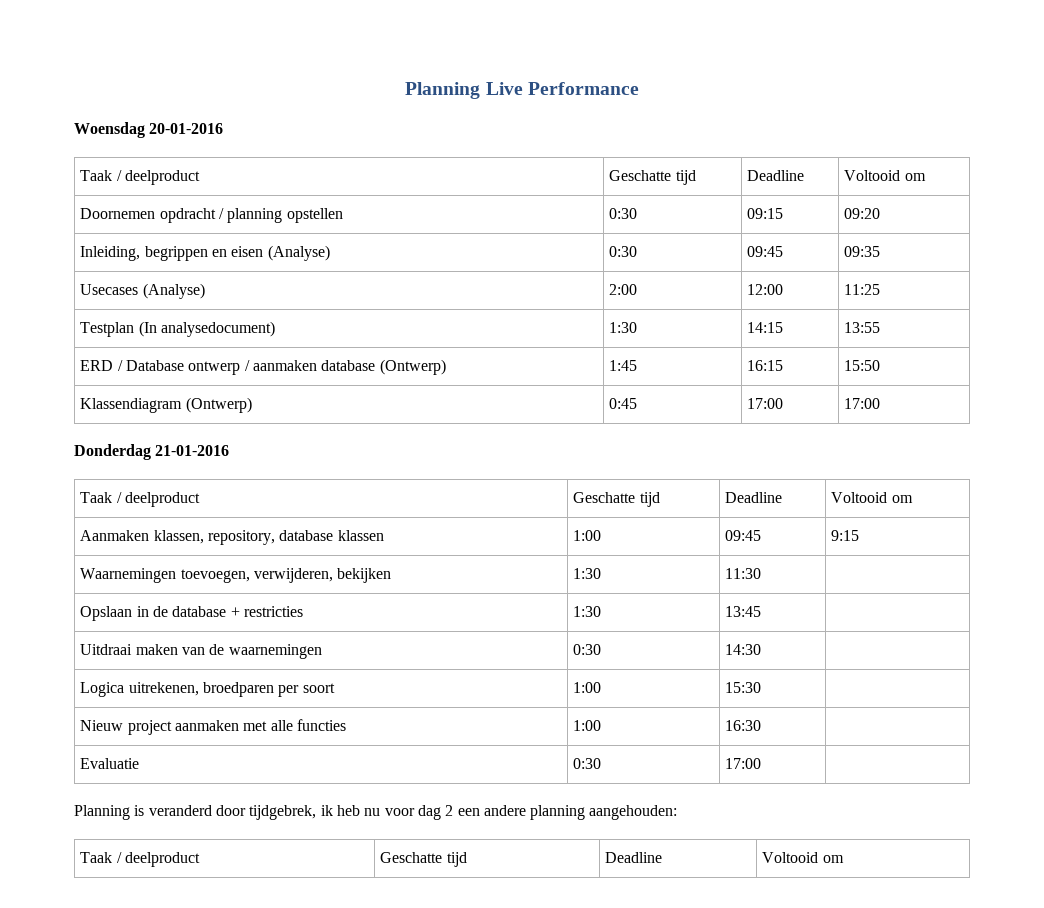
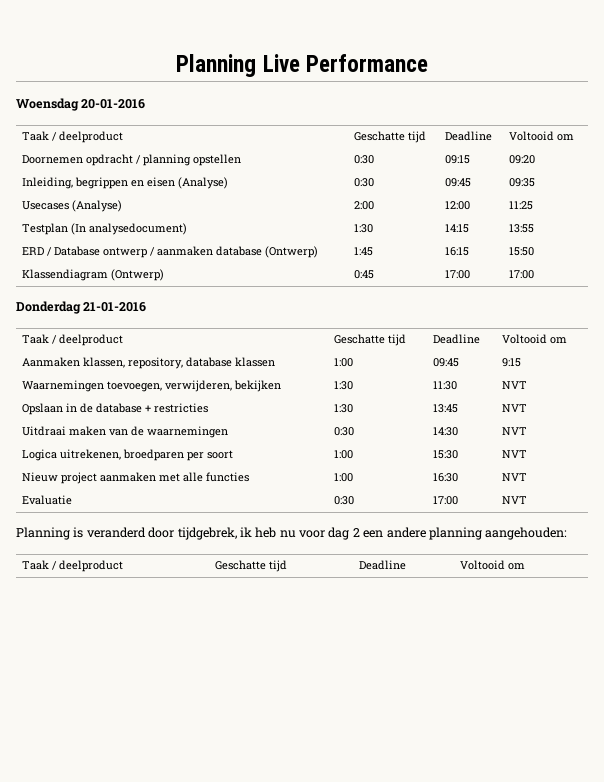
(762, 573) none -> [502,381,528,389] NVT
(762, 611) none -> [502,404,528,412] NVT
(762, 649) none -> [502,427,528,435] NVT
(762, 687) none -> [502,450,528,458] NVT
(762, 725) none -> [502,473,528,481] NVT
(762, 763) none -> [502,496,528,504] NVT

